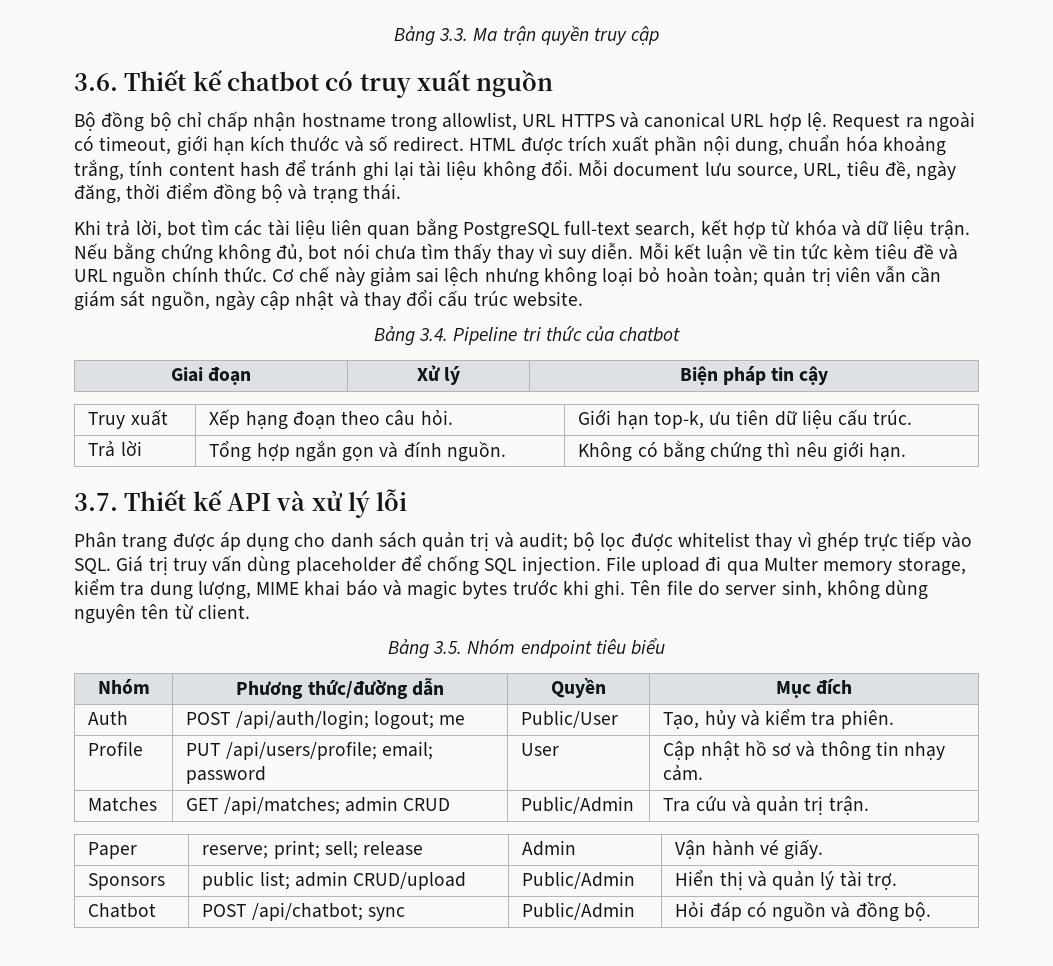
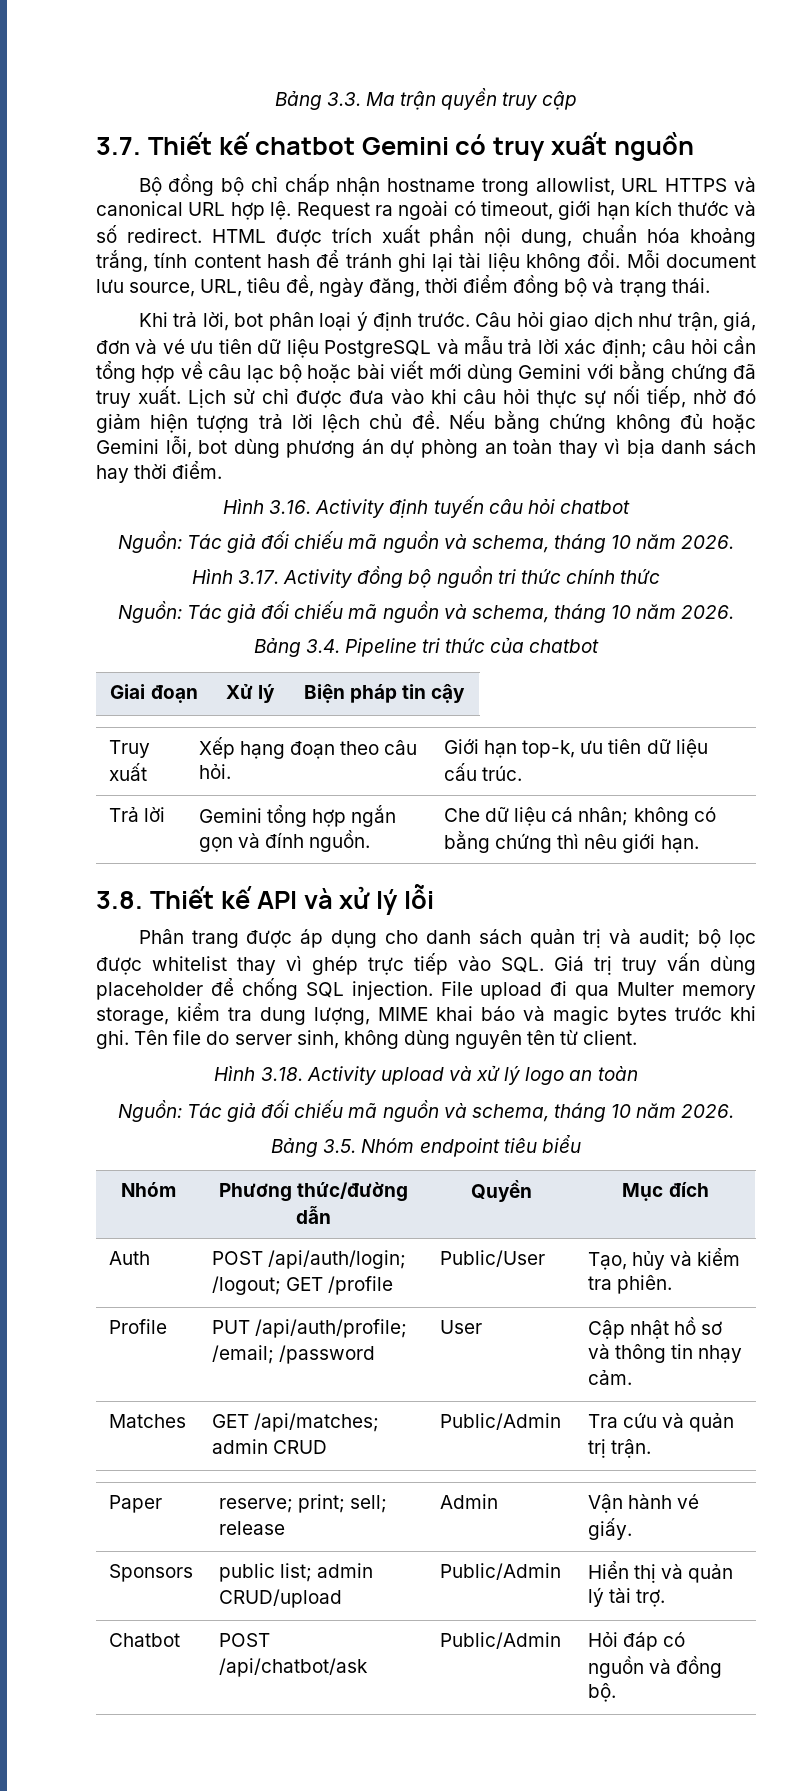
[74,73,118,91] 3.6. -> [96,137,141,155] 3.7.
(321, 81) none -> [361,137,449,155] Gemini
[201,218,970,240] [74,242,959,264] [74,266,942,287] [74,290,583,311] tìm các tài liệu liên quan bằng PostgreSQL full-text search, kết hợp từ khóa và dữ liệu trận. Nếu bằng chứng không đủ, bot nói chưa tìm thấy thay vì suy diễn. Mỗi kết luận về tin tức kèm tiêu đề và URL nguồn chính thức. Cơ chế này giảm sai lệch nhưng không loại bỏ hoàn toàn; quản trị viên vẫn cần giám sát nguồn, ngày cập nhật và thay đổi cấu trúc website. -> [268,311,757,331] [96,336,756,358] [96,361,756,383] [96,386,756,408] [96,411,756,433] [96,436,756,458] [96,461,223,483] [223,496,630,518] [117,531,735,553] [191,566,661,588] [117,601,735,623] phân loại ý định trước. Câu hỏi giao dịch như trận, giá, đơn và vé ưu tiên dữ liệu PostgreSQL và mẫu trả lời xác định; câu hỏi cần tổng hợp về câu lạc bộ hoặc bài viết mới dùng Gemini với bằng chứng đã truy xuất. Lịch sử chỉ được đưa vào khi câu hỏi thực sự nối tiếp, nhờ đó giảm hiện tượng trả lời lệch chủ đề. Nếu bằng chứng không đủ hoặc Gemini lỗi, bot dùng phương án dự phòng an toàn thay vì bịa danh sách hay thời điểm. // Hình 3.16. Activity định tuyến câu hỏi chatbot // Nguồn: Tác giả đối chiếu mã nguồn và schema, tháng 10 năm 2026. // Hình 3.17. Activity đồng bộ nguồn tri thức chính thức // Nguồn: Tác giả đối chiếu mã nguồn và schema, tháng 10 năm 2026.
[209,441,252,462] Tổng -> [198,805,308,827] Gemini tổng
[578,442,633,462] Không -> [443,807,689,826] Che dữ liệu cá nhân; không
[74,493,118,511] 3.7. -> [96,891,143,909] 3.8.
(250, 611) none -> [214,1065,638,1085] [117,1100,735,1122] // Hình 3.18. Activity upload và xử lý logo an toàn // Nguồn: Tác giả đối chiếu mã nguồn và schema, tháng 10 năm 2026.
[373,711,466,730] logout; me -> [211,1276,394,1295] /logout; GET /profile
[225,741,433,760] [186,766,267,784] /api/users/profile; email; password -> [255,1319,408,1338] [211,1345,376,1364] /api/auth/profile; /email; /password
[251,902,405,921] /api/chatbot; sync -> [218,1658,368,1677] /api/chatbot/ask

